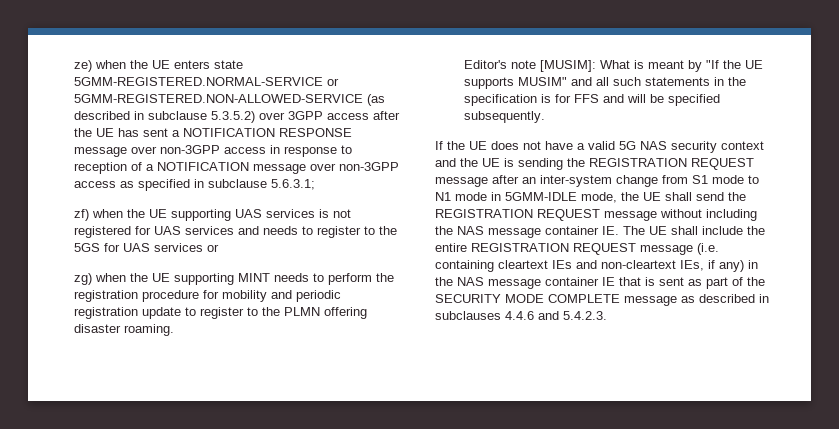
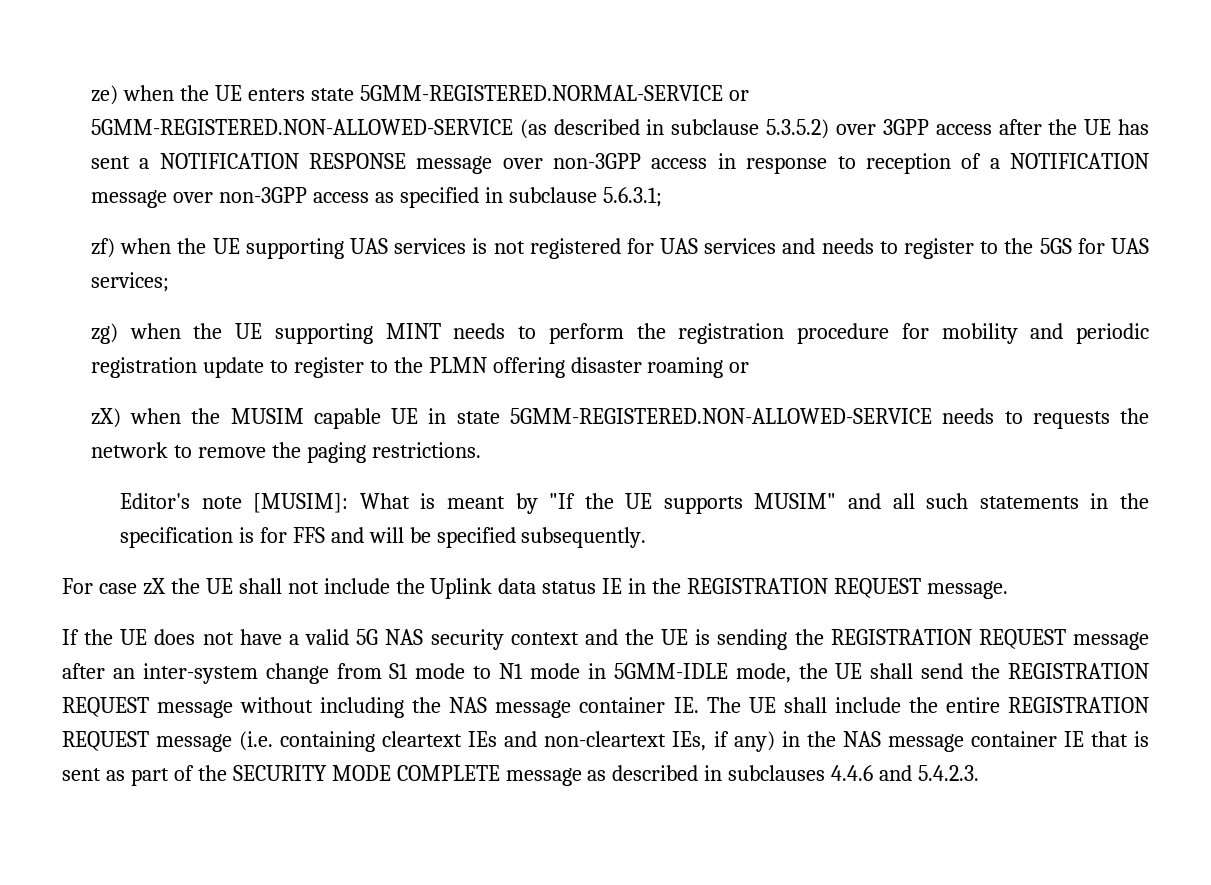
[153,243,219,252] services or -> [90,272,169,292] services;
[123,324,174,336] roaming. -> [647,357,750,378] [90,408,1150,429] [90,442,481,463] roaming or // zX) when the MUSIM capable UE in state 5GMM-REGISTERED.NON-ALLOWED-SERVICE needs to requests the network to remove the paging restrictions.
(546, 117) none -> [62,578,1008,599] // For case zX the UE shall not include the Uplink data status IE in the REGISTRATION REQUEST message.

